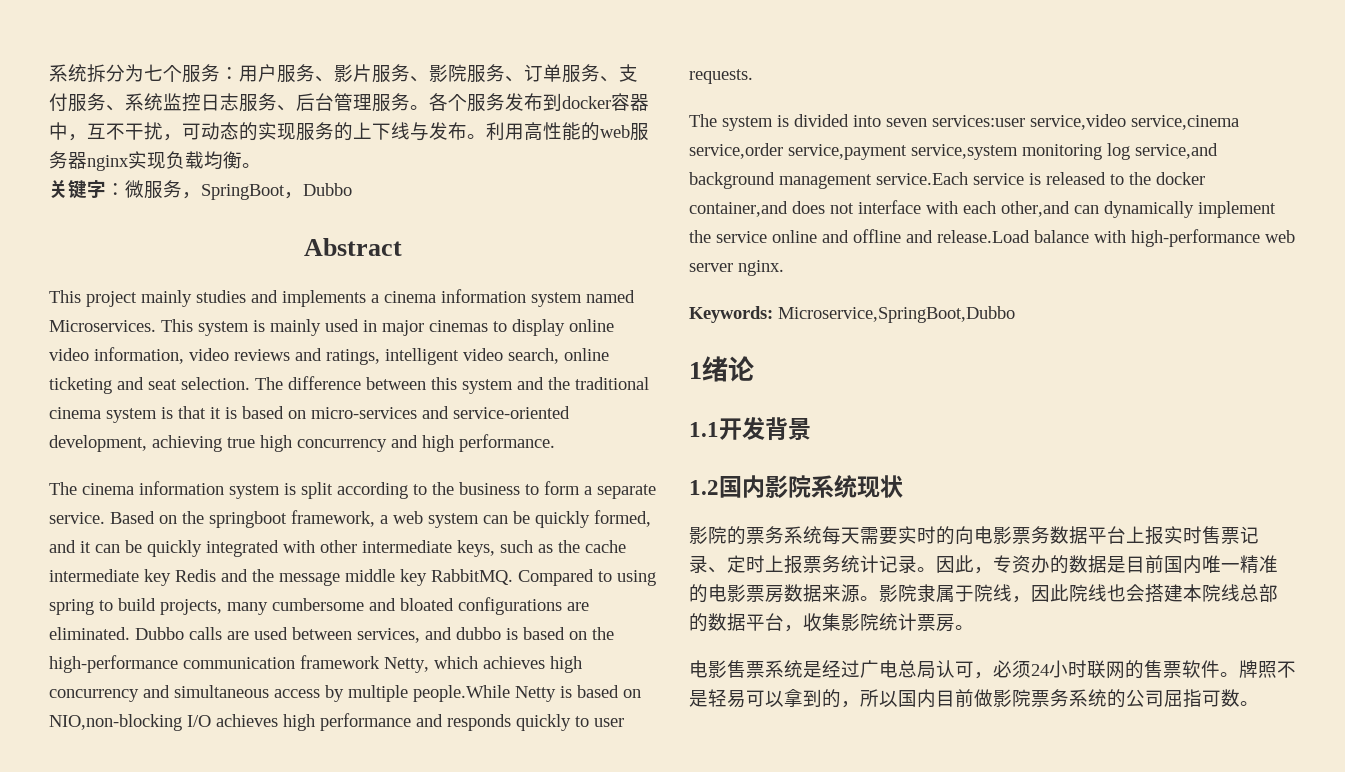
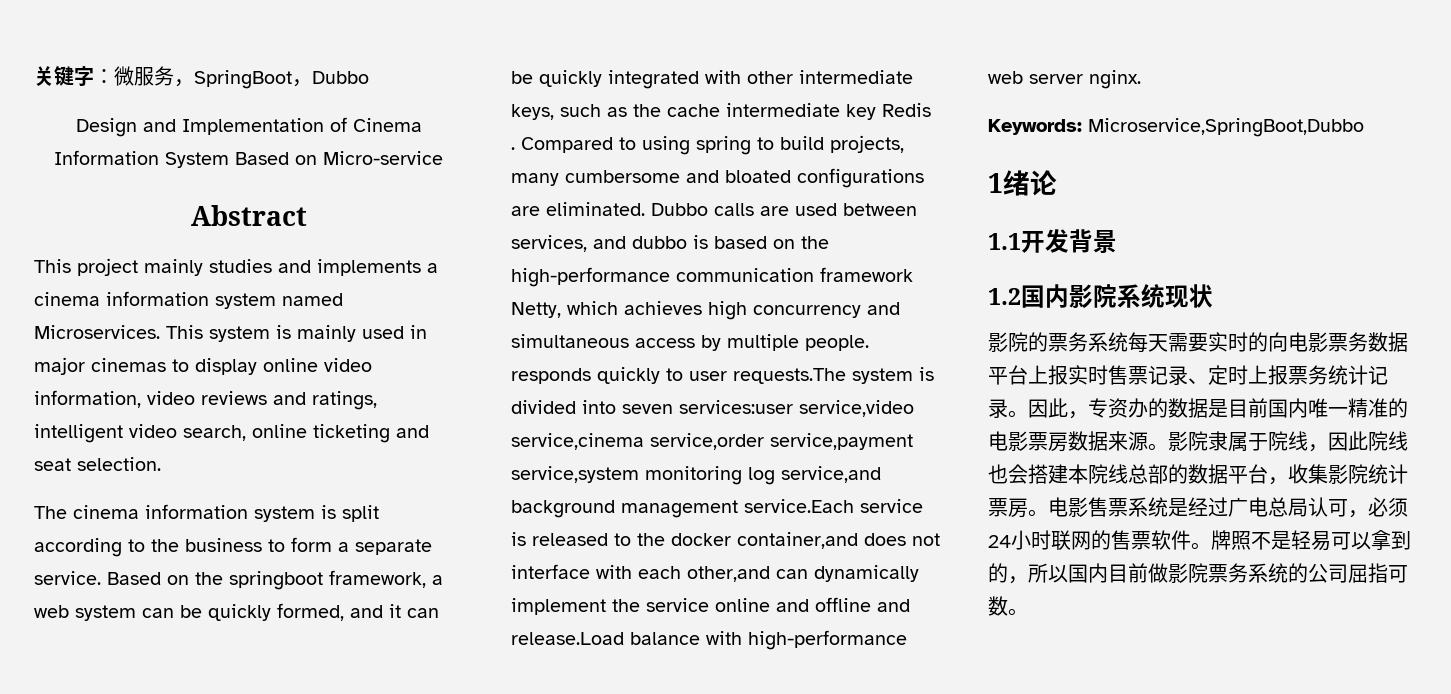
[49,64,638,83] [49,93,649,112] [49,122,649,141] [49,151,261,171] 系统拆分为七个服务：用户服务、影片服务、影院服务、订单服务、支付服务、系统监控日志服务、后台管理服务。各个服务发布到docker容器中，互不干扰，可动态的实现服务的上下线与发布。利用高性能的web服务器nginx实现负载均衡。 // -> (34, 76) none
(352, 189) none -> [75,117,422,137] [54,150,443,168] // Design and Implementation of Cinema Information System Based on Micro-service
[255,376,649,394] [49,406,570,423] [49,434,555,452] The difference between this system and the traditional cinema system is that it is based on micro-services and service-oriented development, achieving true high concurrency and high performance. -> (161, 464) none
[221,569,513,586] and the message middle key RabbitMQ. -> [511,147,515,150] .
[413,685,641,702] [49,713,443,731] people.While Netty is based on NIO,non-blocking I/O achieves high performance and -> [805,335,869,351] people.
[689,69,753,84] [689,114,717,127] requests. // The -> [733,368,846,384] requests.The
(974, 627) // -> (1048, 513) none

